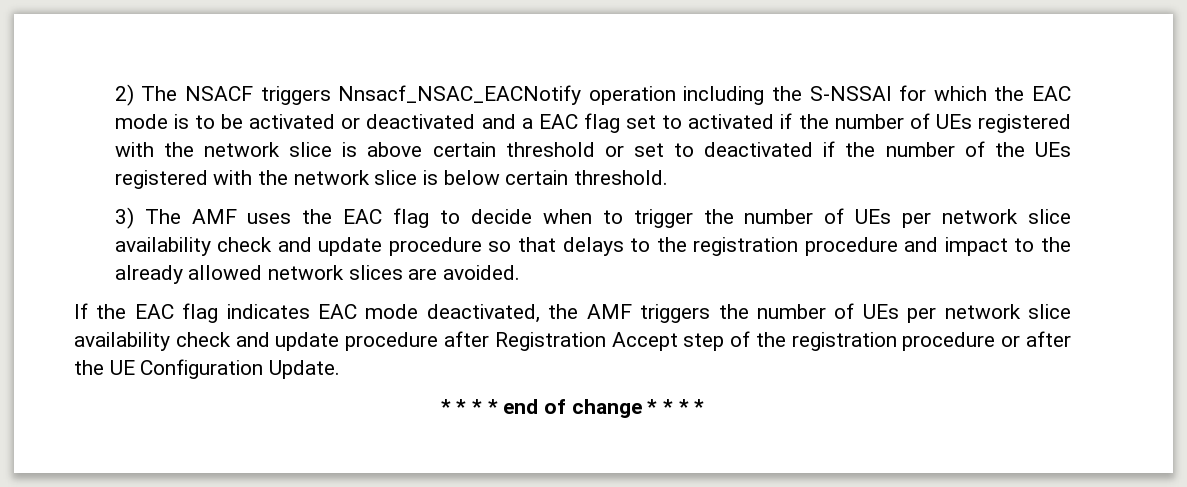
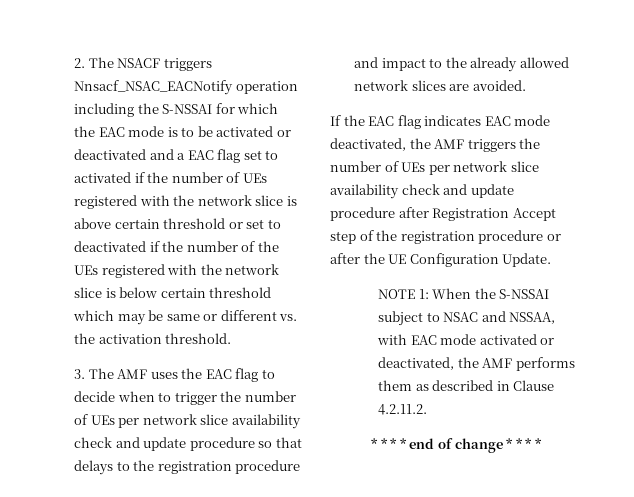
[114,84,134,106] 2) -> [74,58,86,68] 2.
(569, 177) none -> [209,287,272,298] [73,310,298,325] [74,333,162,344] threshold which may be same or different vs. the activation
[114,207,134,229] 3) -> [74,369,86,379] 3.
(341, 369) none -> [378,288,550,299] [378,311,556,326] [377,334,555,345] [378,357,575,371] [378,380,555,391] [378,404,428,415] // NOTE 1: When the S-NSSAI subject to NSAC and NSSAA, with EAC mode activated or deactivated, the AMF performs them as described in Clause 4.2.11.2.

